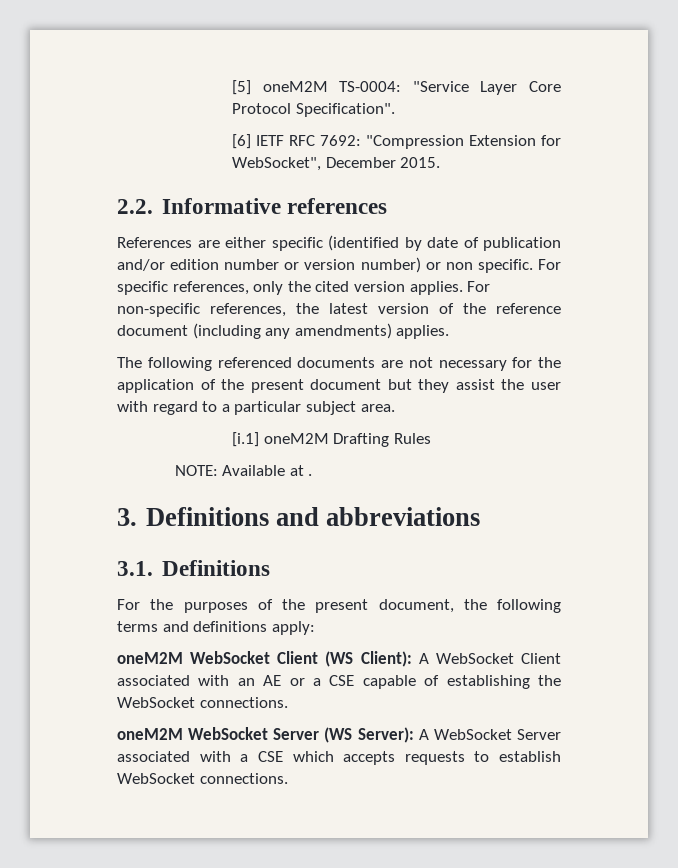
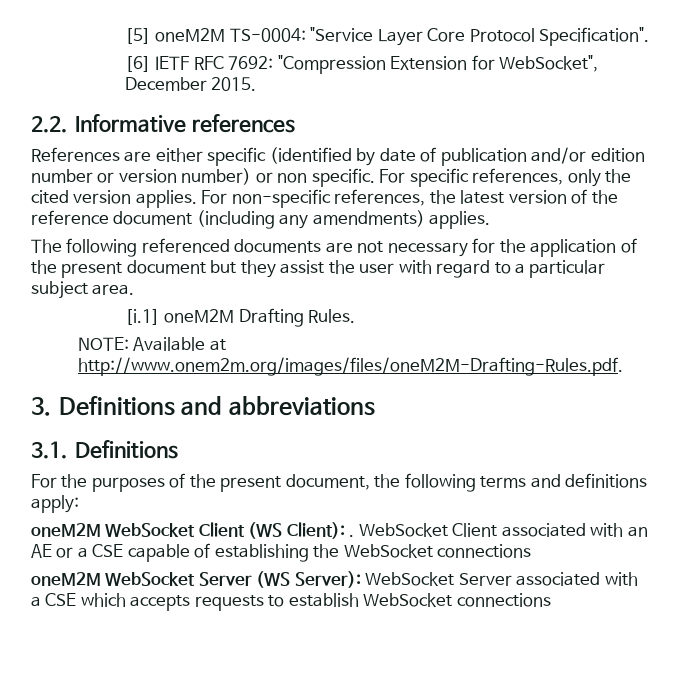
[393,433,431,444] Rules -> [308,309,356,323] Rules.
[308,474,313,476] . -> [78,357,624,376] http://www.onem2m.org/images/files/oneM2M-Drafting-Rules.pdf.
[418,653,429,664] A -> [349,535,355,537] .
[199,697,288,708] connections. -> [437,544,532,558] connections
[418,729,429,740] A -> (361, 579) none
[199,773,288,784] connections. -> [456,593,551,607] connections

